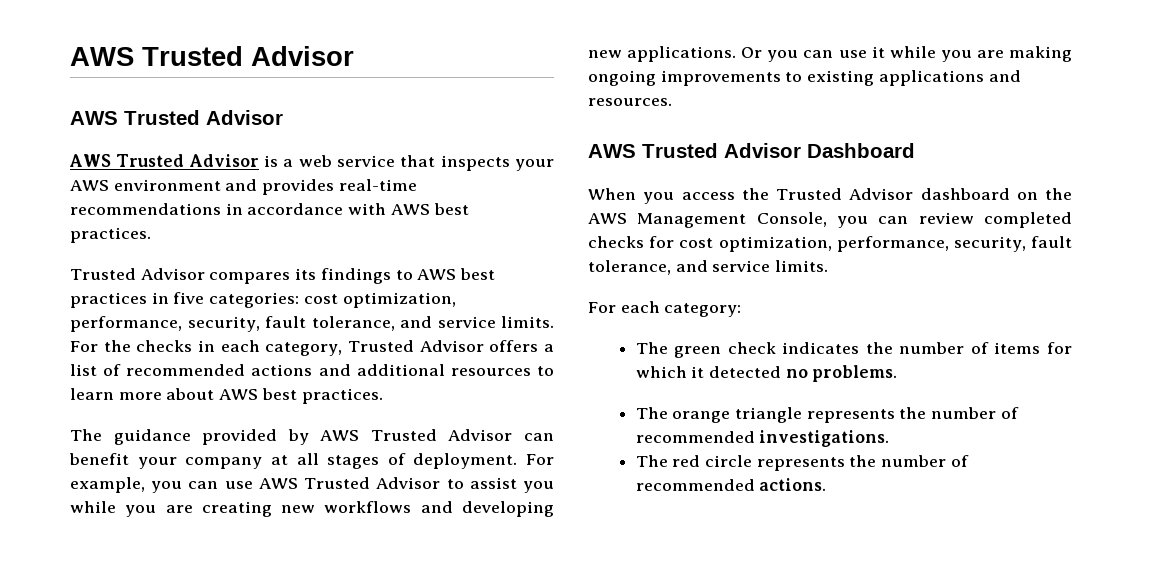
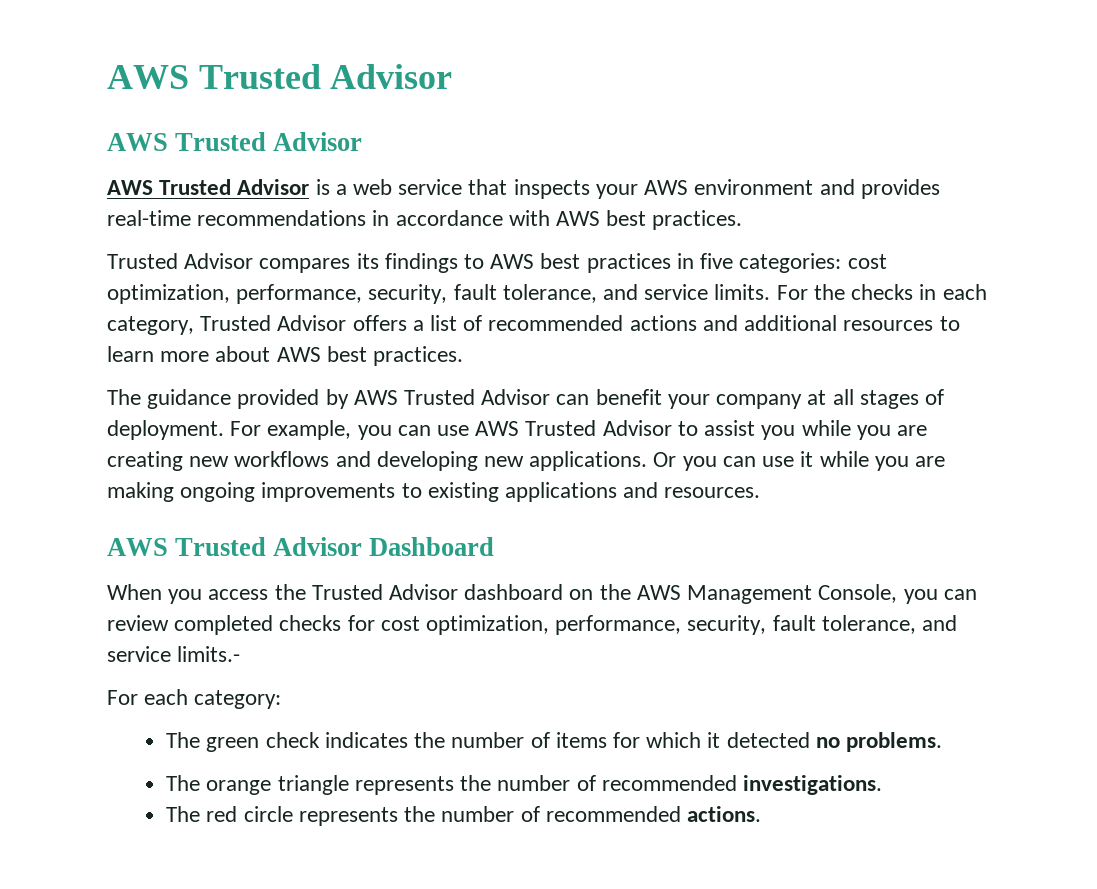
[775,260,829,272] limits. -> [177,646,241,662] limits.-

